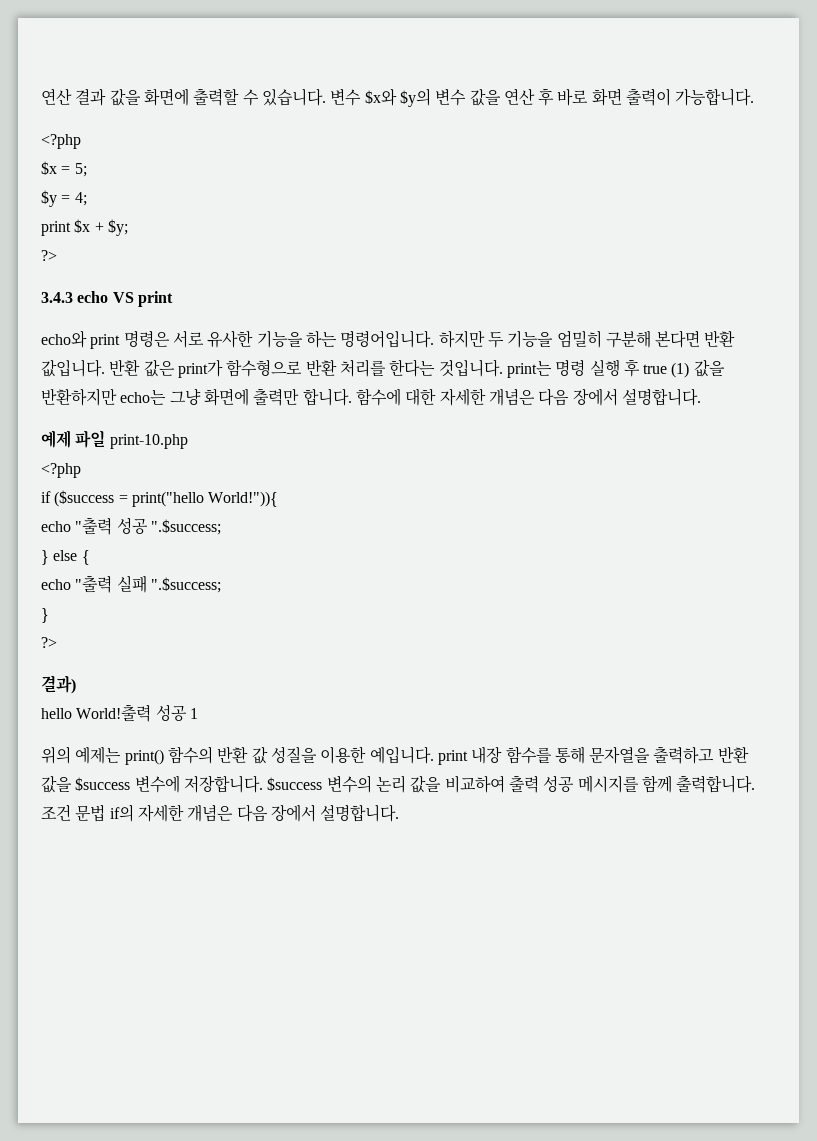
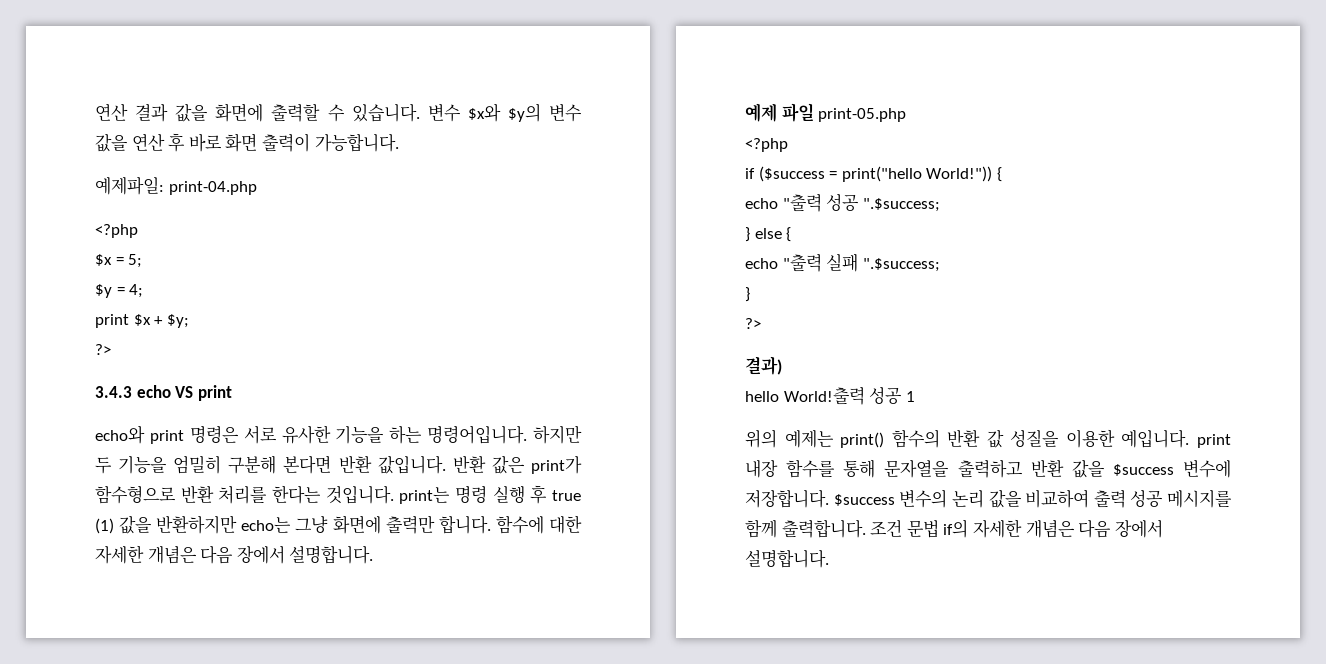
(755, 97) none -> [95,176,257,195] // 예제파일: print-04.php
[109,434,188,449] print-10.php -> [818,108,907,122] print-05.php
[208,491,279,507] World!")){ -> [926,166,1002,182] World!")) {

